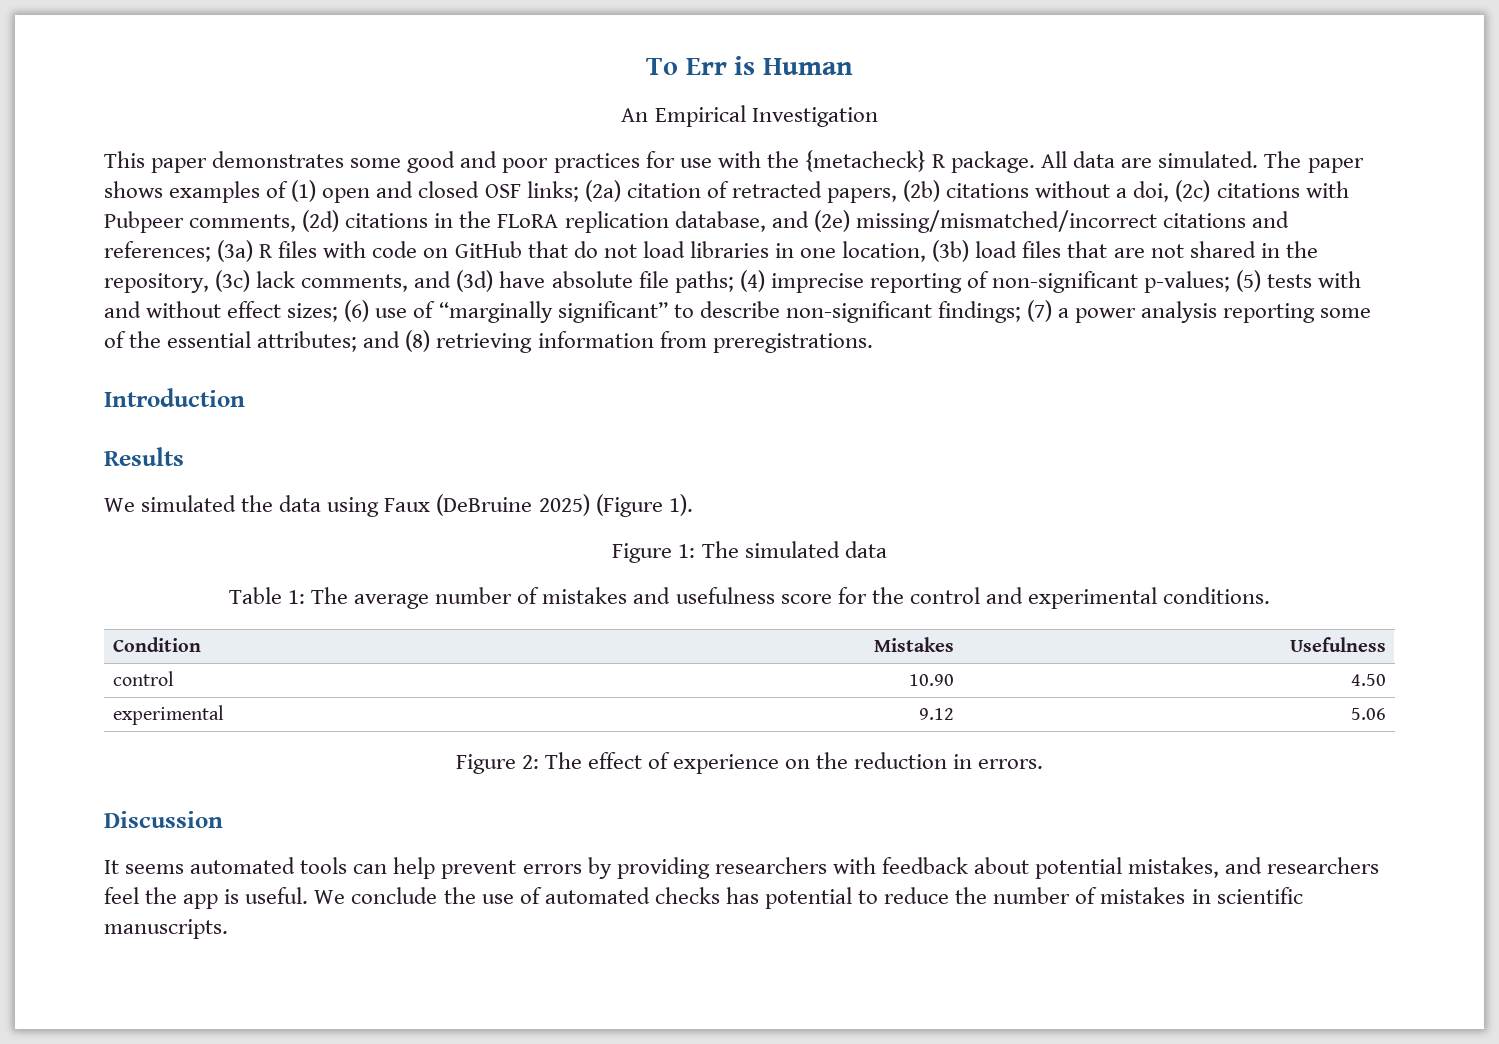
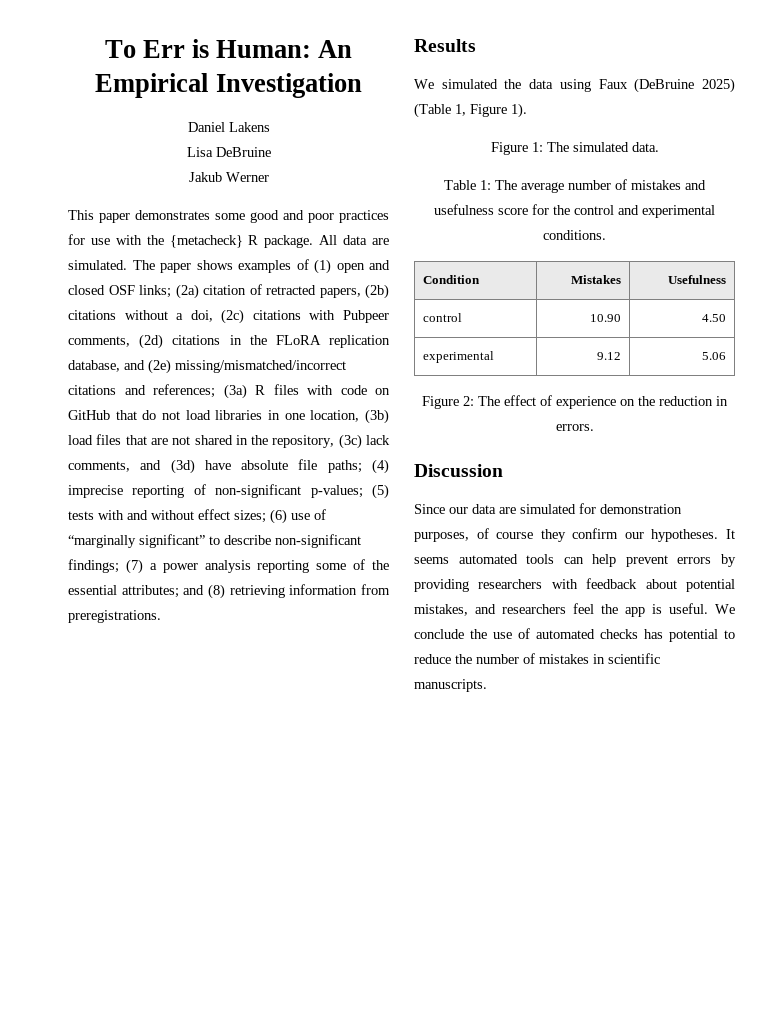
[762,58,853,75] Human // -> [216,40,312,58] Human:
(878, 117) none -> [187,122,270,132] [186,147,271,157] [188,172,269,182] // Daniel Lakens // Lisa DeBruine // Jakub Werner
[104,388,245,407] // Introduction -> (161, 616) none
[595,494,663,517] (Figure -> [414,103,507,118] (Table 1, Figure
[844,541,887,558] data -> [631,142,659,152] data.
(223, 819) none -> [414,503,682,514] [414,528,719,542] Since our data are simulated for demonstration purposes, of course they confirm our hypotheses.

